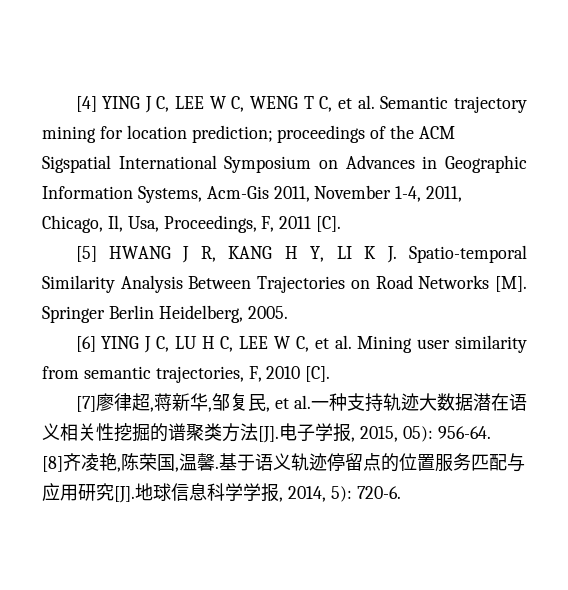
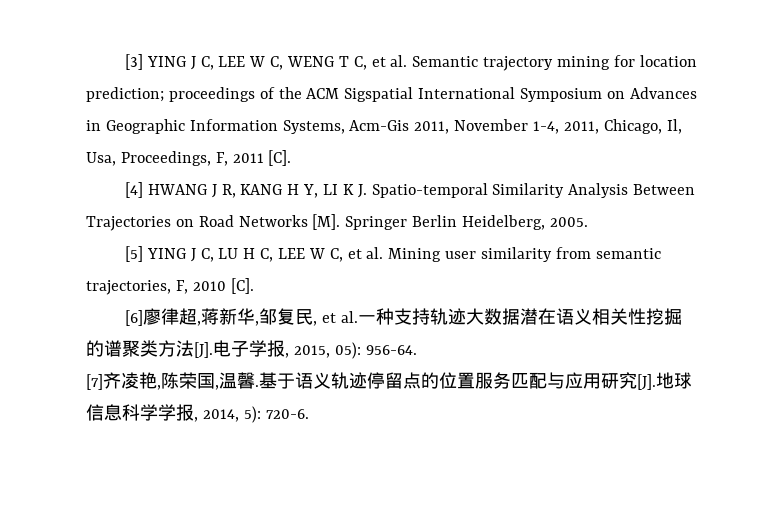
[75,96,97,112] [4] -> [124,54,143,70] [3]
[75,246,97,262] [5] -> [124,182,143,198] [4]
[75,336,96,352] [6] -> [124,246,143,262] [5]
[75,396,96,412] [7] -> [124,310,143,326] [6]
[42,456,63,472] [8] -> [86,374,103,390] [7]

